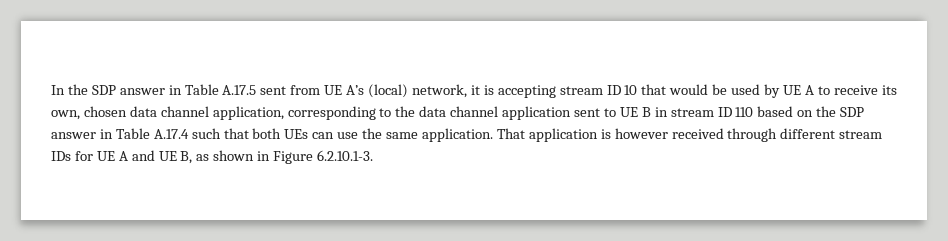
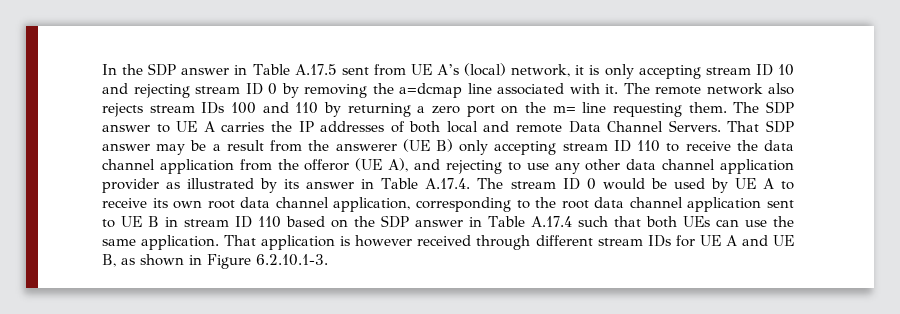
(494, 90) none -> [604,64,634,79] only
[641,84,667,95] that -> [102,83,794,98] [102,101,794,117] [102,120,794,133] [102,139,794,155] [102,158,795,174] [102,178,596,193] and rejecting stream ID 0 by removing the a=dcmap line associated with it. The remote network also rejects stream IDs 100 and 110 by returning a zero port on the m= line requesting them. The SDP answer to UE A carries the IP addresses of both local and remote Data Channel Servers. That SDP answer may be a result from the answerer (UE B) only accepting stream ID 110 to receive the data channel application from the offeror (UE A), and rejecting to use any other data channel application provider as illustrated by its answer in Table A.17.4. The stream ID 0
[51,106,127,120] own, chosen -> [173,200,235,209] own root
(416, 111) none -> [561,200,589,209] root

